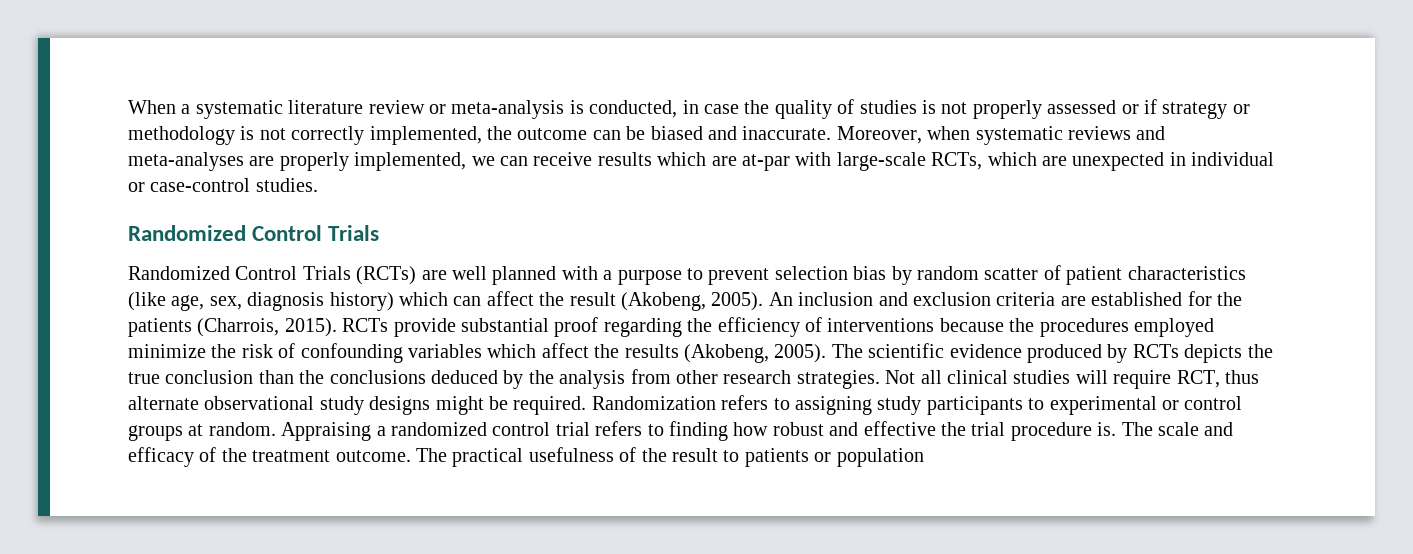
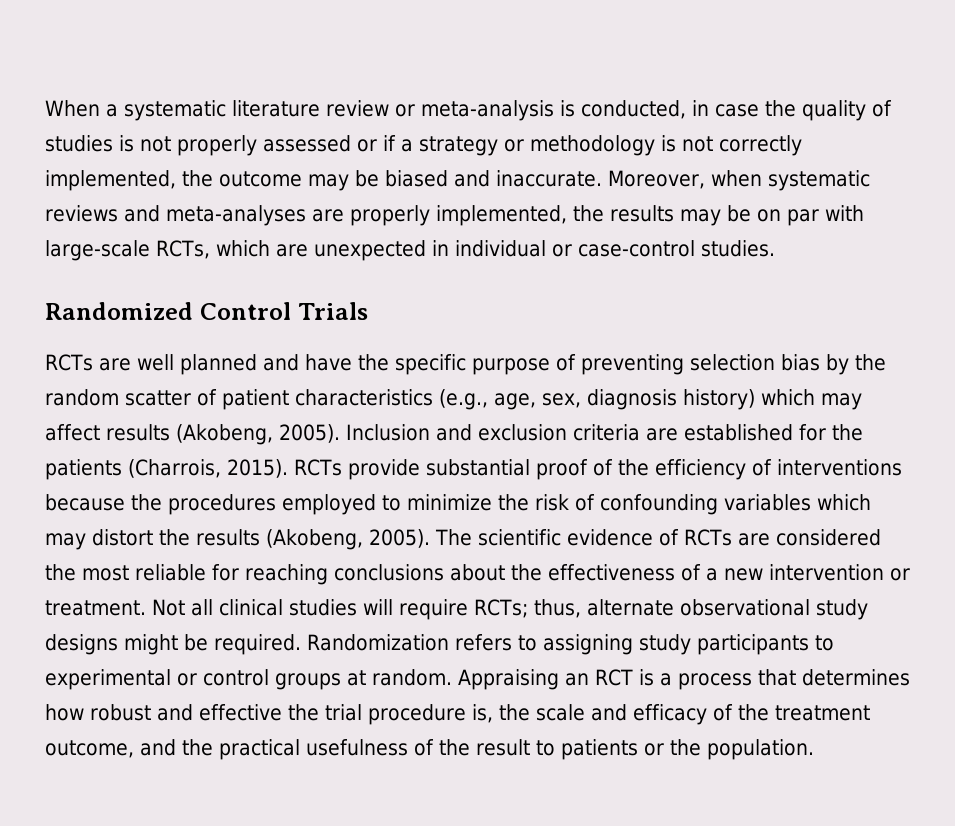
(1157, 106) none -> [401,139,413,152] a
[592,130,621,140] can -> [308,174,349,191] may
[471,152,790,171] we can receive results which are at-par -> [573,205,819,226] the results may be on par
[128,266,770,285] Randomized Control Trials (RCTs) are well planned with a purpose to prevent -> [45,354,684,375] RCTs are well planned and have the specific purpose of preventing
(912, 275) none -> [854,354,886,371] the
[128,292,166,311] (like -> [439,389,488,410] (e.g.,
[453,291,874,311] can affect the result (Akobeng, 2005). An inclusion -> [821,393,862,410] [45,424,430,445] may affect results (Akobeng, 2005). Inclusion
[603,318,682,337] regarding -> [592,459,613,476] of
(1214, 327) none -> [382,495,401,511] to
[541,343,589,358] affect -> [45,529,153,550] may distort
[1026,344,1273,363] [128,369,880,389] produced by RCTs depicts the true conclusion than the conclusions deduced by the analysis from other research strategies. -> [658,529,881,546] [45,564,910,585] [45,600,146,616] of RCTs are considered the most reliable for reaching conclusions about the effectiveness of a new intervention or treatment.
[1176,370,1259,388] RCT, thus -> [474,599,581,618] RCTs; thus,
[376,421,728,441] a randomized control trial refers to finding -> [565,669,910,690] an RCT is a process that determines
[1097,422,1153,436] is. The -> [472,704,530,723] is, the
[335,448,447,462] outcome. The -> [45,739,213,758] outcome, and the
[836,448,924,467] population -> [670,739,814,760] the population.

